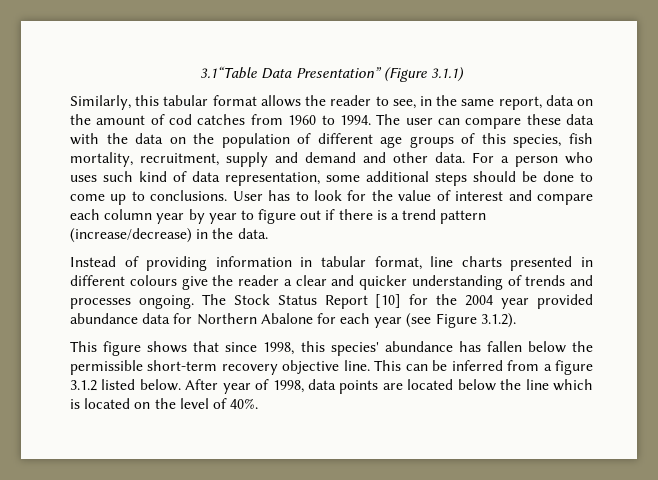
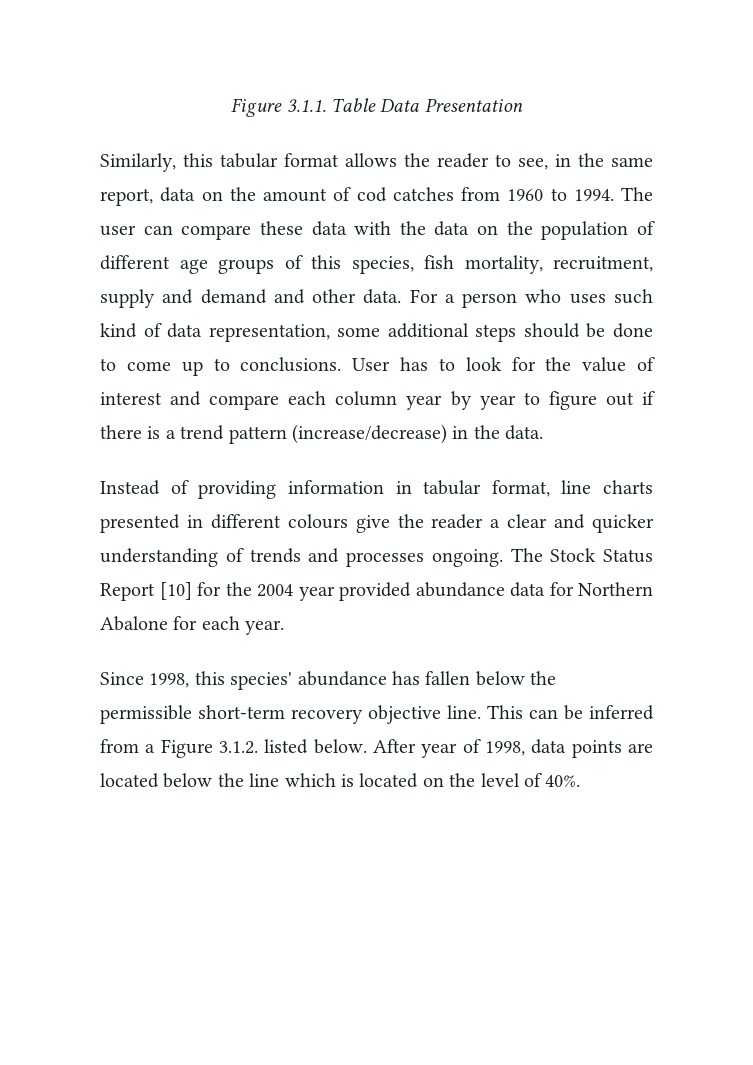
[200,66,464,82] 3.1“Table Data Presentation” (Figure 3.1.1) -> [231,98,523,117] Figure 3.1.1. Table Data Presentation
[374,313,516,328] [70,341,258,356] year (see Figure 3.1.2). // This figure shows that since -> [245,620,285,635] [100,672,144,685] year. // Since
[554,360,593,375] [70,380,97,391] figure 3.1.2 -> [160,739,258,758] Figure 3.1.2.

